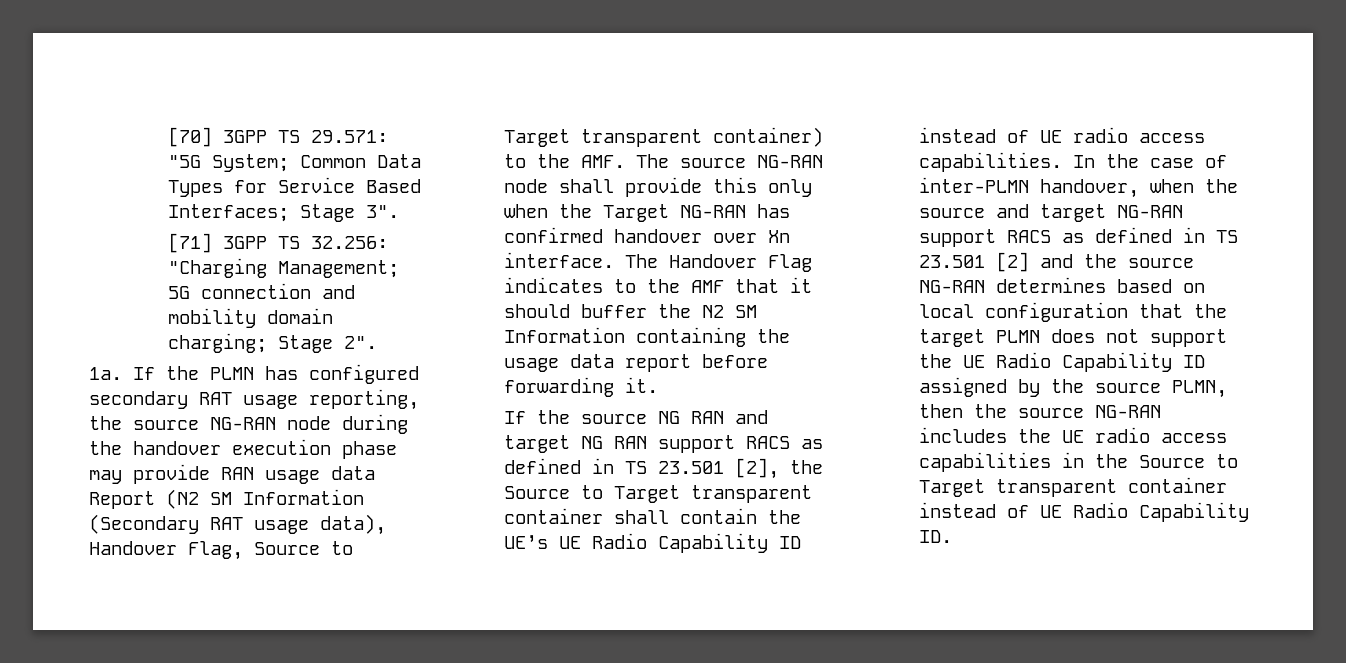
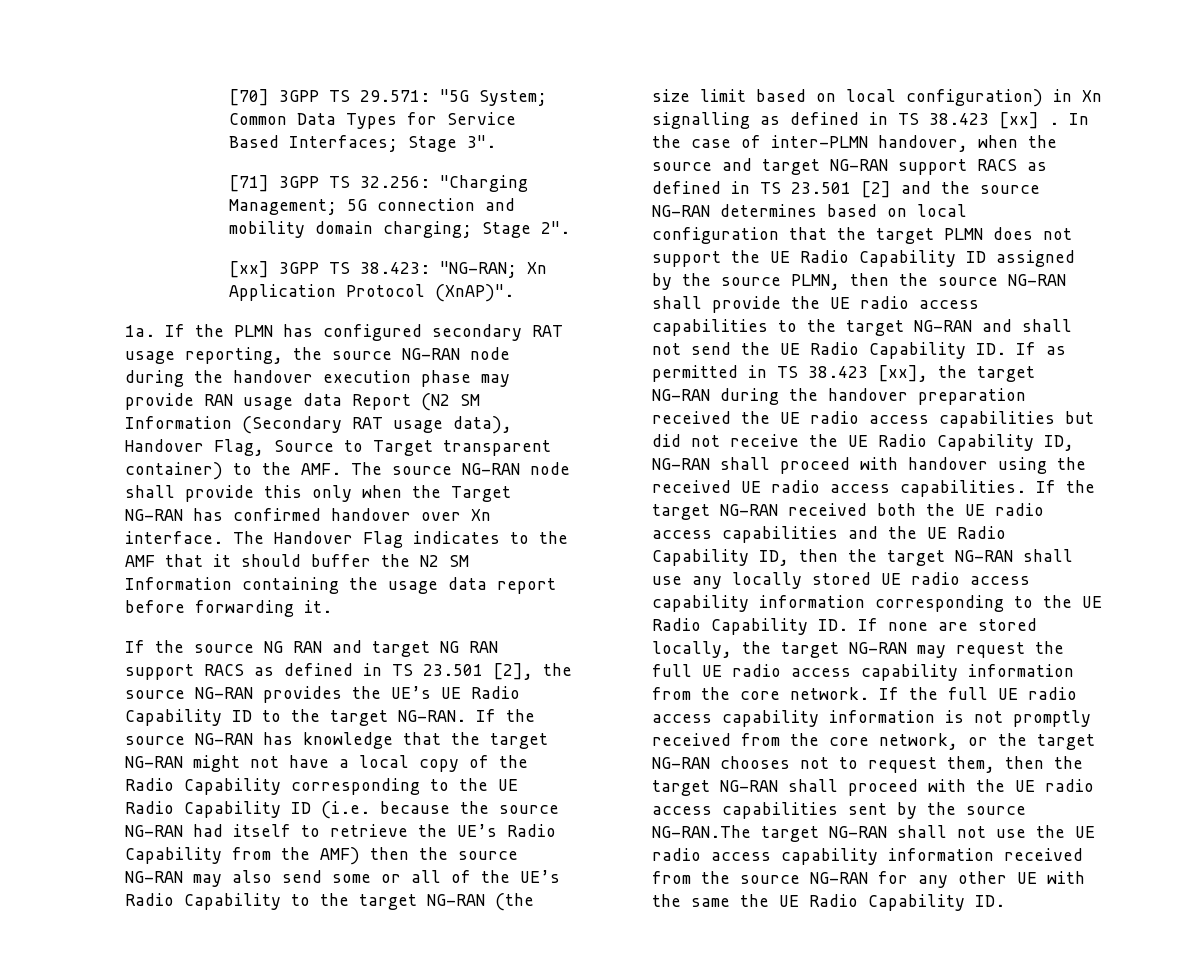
(377, 342) none -> [228,261,547,278] [228,284,514,302] // [xx] 3GPP TS 38.423: "NG-RAN; Xn Application Protocol (XnAP)".
[503,485,812,503] [503,508,757,524] Source to Target transparent container shall contain -> [124,686,342,703] source NG-RAN provides
[918,127,1205,143] [918,152,1062,172] instead of UE radio access capabilities. -> [261,709,535,726] [124,732,548,749] [124,755,528,772] [124,778,518,795] [124,801,559,819] [124,824,556,837] [124,847,518,865] [124,870,560,887] [124,893,534,911] [651,89,1102,107] [651,112,1059,129] to the target NG-RAN. If the source NG-RAN has knowledge that the target NG-RAN might not have a local copy of the Radio Capability corresponding to the UE Radio Capability ID (i.e. because the source NG-RAN had itself to retrieve the UE’s Radio Capability from the AMF) then the source NG-RAN may also send some or all of the UE’s Radio Capability to the target NG-RAN (the size limit based on local configuration) in Xn signalling as defined in TS 38.423 [xx] .
[918,427,1227,443] [918,452,1238,472] [918,477,1227,497] [918,502,1029,518] includes the UE radio access capabilities in the Source to Target transparent container instead of -> [651,296,979,313] [651,319,1072,336] [651,342,1066,359] [651,365,1035,382] [651,388,1026,405] [651,411,1094,428] [651,434,1074,451] [651,457,1086,474] [651,480,1095,497] [651,503,1044,520] [651,526,1006,543] [651,549,1073,566] [651,572,1030,589] [651,595,1102,612] [651,618,1037,635] [651,641,1064,658] [651,664,1074,681] [651,687,1077,700] [651,710,1091,727] [651,733,1095,750] [651,756,1083,773] [651,779,1094,796] [651,802,1026,819] [651,825,1095,842] [651,848,1083,865] [651,871,1085,888] [651,894,769,907] shall provide the UE radio access capabilities to the target NG-RAN and shall not send the UE Radio Capability ID. If as permitted in TS 38.423 [xx], the target NG-RAN during the handover preparation received the UE radio access capabilities but did not receive the UE Radio Capability ID, NG-RAN shall proceed with handover using the received UE radio access capabilities. If the target NG-RAN received both the UE radio access capabilities and the UE Radio Capability ID, then the target NG-RAN shall use any locally stored UE radio access capability information corresponding to the UE Radio Capability ID. If none are stored locally, the target NG-RAN may request the full UE radio access capability information from the core network. If the full UE radio access capability information is not promptly received from the core network, or the target NG-RAN chooses not to request them, then the target NG-RAN shall proceed with the UE radio access capabilities sent by the source NG-RAN.The target NG-RAN shall not use the UE radio access capability information received from the source NG-RAN for any other UE with the same the

